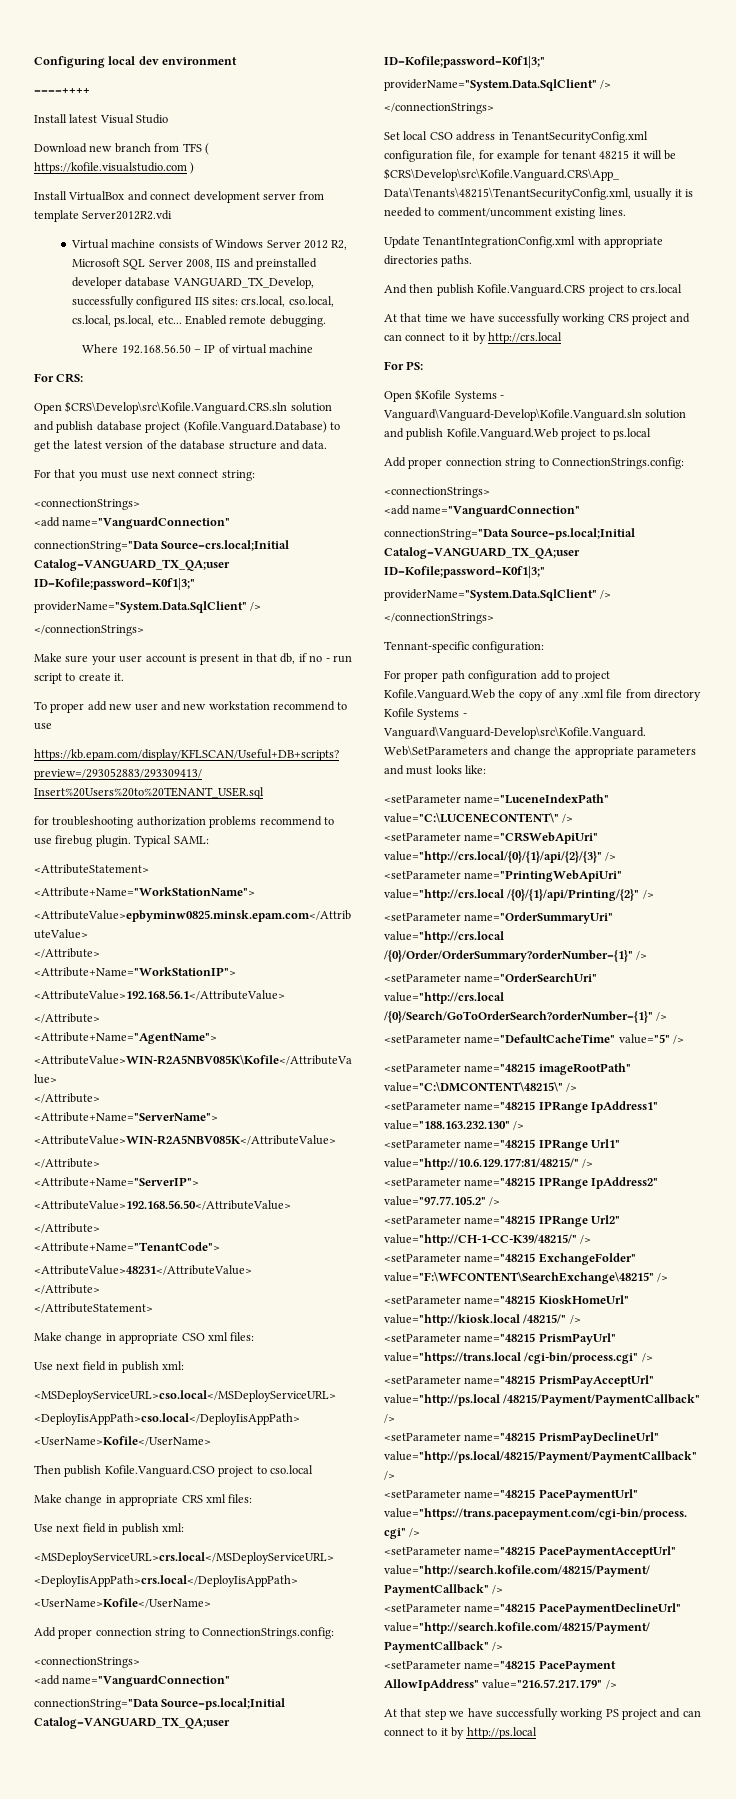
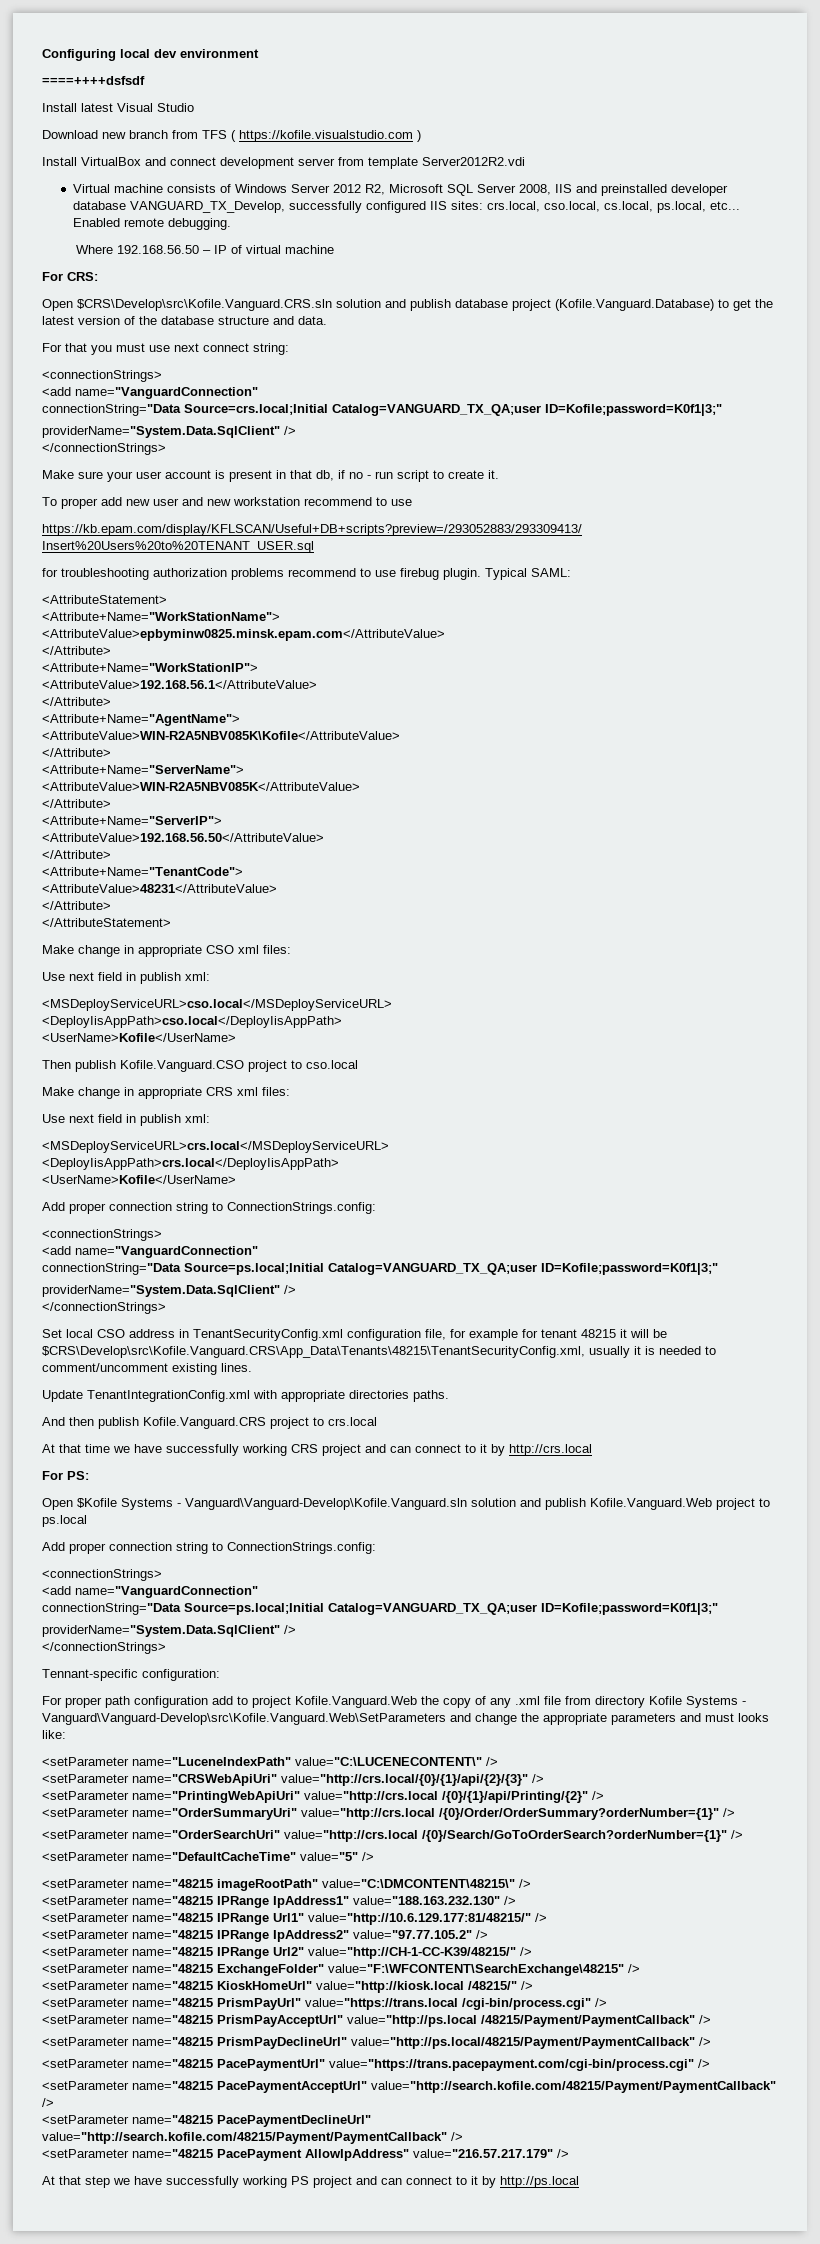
[34,88,90,94] ====++++ -> [42,76,145,85] ====++++dsfsdf

